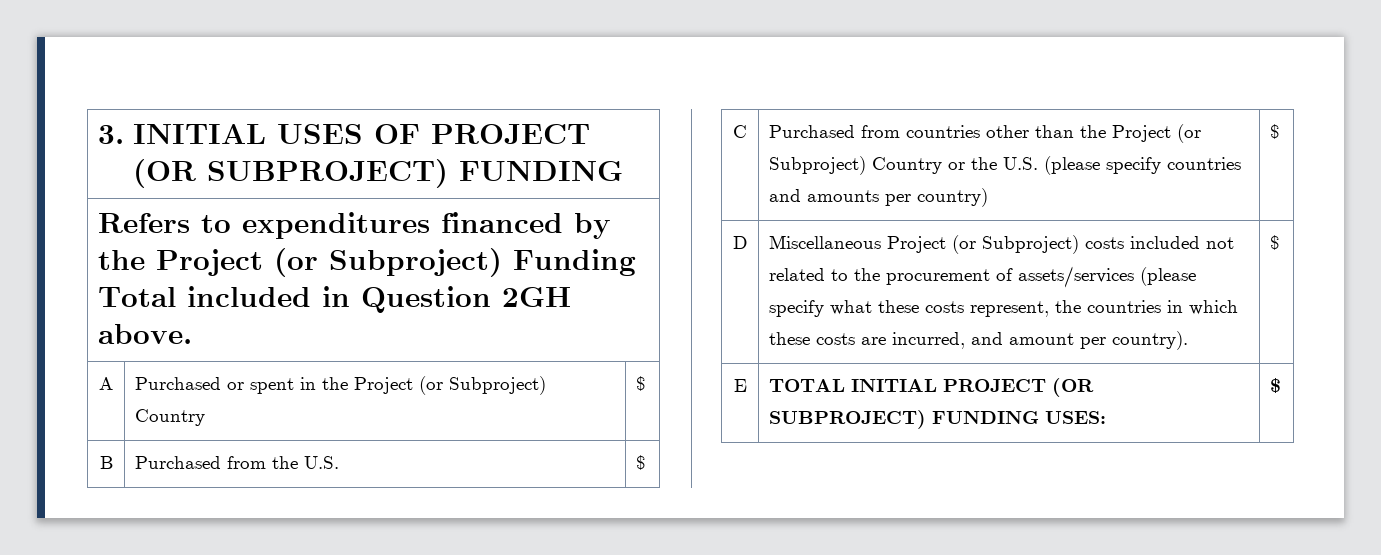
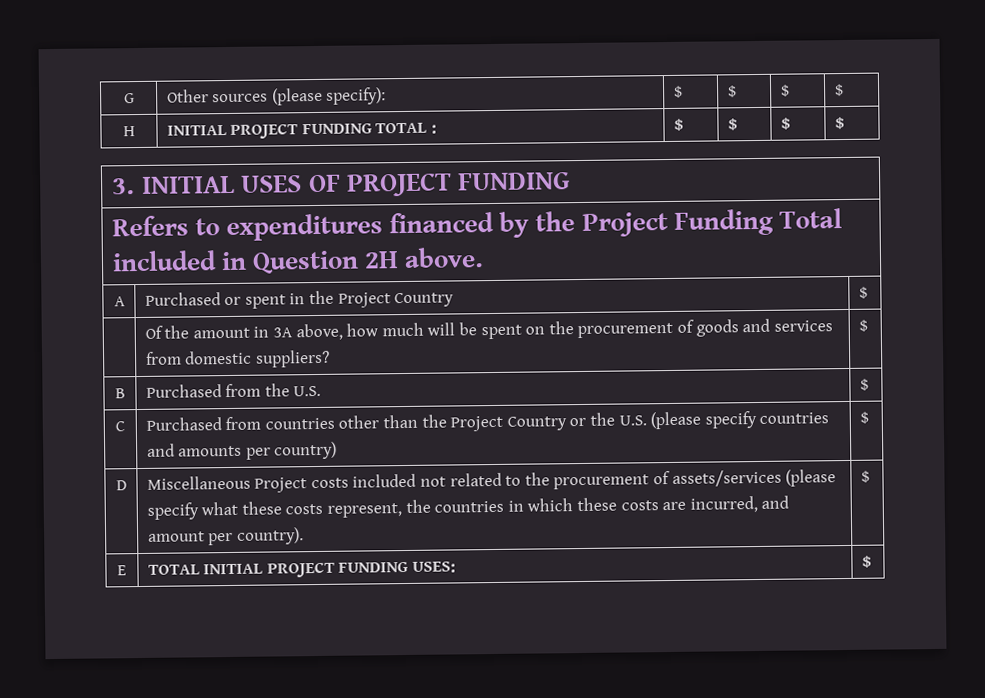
(97, 134) none -> [123,93,135,104] [166,87,387,106] [673,85,683,98] [727,85,737,98] [780,84,790,97] [834,84,844,97] [123,126,135,137] [166,122,438,139] [673,118,684,131] [727,118,738,131] [780,117,791,130] [834,116,845,130] G | Other sources (please specify): | $ | $ | $ | $ // H | INITIAL PROJECT FUNDING TOTAL : | $ | $ | $ | $ //
[132,159,448,188] (OR SUBPROJECT) -> (452, 184) none
[273,248,502,277] (or Subproject) -> (668, 224) none
[501,287,571,307] 2GH -> [364,251,400,269] 2H
[418,376,546,395] (or Subproject) -> (391, 300) none
(646, 383) none -> [144,318,833,341] [145,349,330,368] [858,319,868,332] // | Of the amount in 3A above, how much will be spent on the procurement of goods and services from domestic suppliers? | $
[1176,124,1201,143] [768,156,866,175] (or Subproject) -> (504, 423) none
[951,235,1079,254] (or Subproject) -> (308, 485) none
[1051,378,1094,397] [768,410,926,429] (OR SUBPROJECT) -> (335, 569) none

